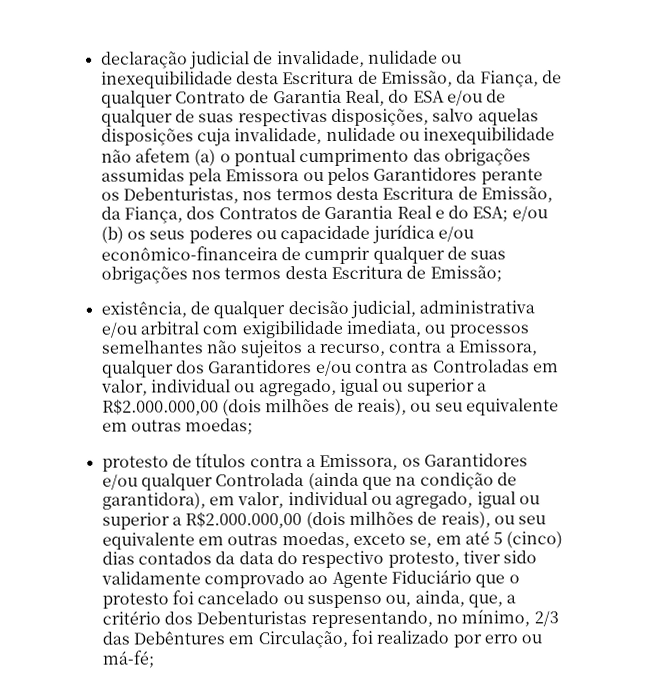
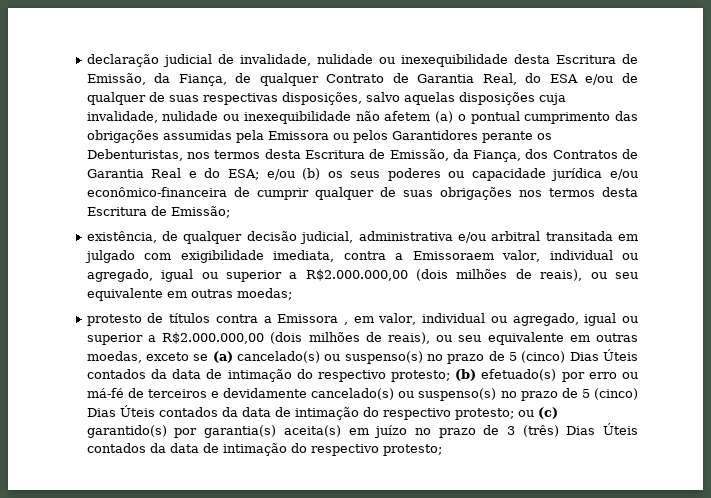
[202,320,529,339] [100,339,538,359] [101,359,559,378] com exigibilidade imediata, ou processos semelhantes não sujeitos a recurso, contra a Emissora, qualquer dos Garantidores e/ou contra as Controladas em -> [545,231,638,241] [84,250,494,263] transitada em julgado com exigibilidade imediata, contra a Emissoraem
[319,453,528,471] [101,472,517,491] [101,492,206,510] Emissora, os Garantidores e/ou qualquer Controlada (ainda que na condição de garantidora), -> [277,314,349,325] Emissora ,
[409,530,564,549] [101,550,538,569] [100,569,520,589] [101,590,517,609] [101,609,559,629] [101,629,543,649] [101,650,155,668] se, em até 5 (cinco) dias contados da data do respectivo protesto, tiver sido validamente comprovado ao Agente Fiduciário que o protesto foi cancelado ou suspenso ou, ainda, que, a critério dos Debenturistas representando, no mínimo, 2/3 das Debêntures em Circulação, foi realizado por erro ou má-fé; -> [193,349,639,364] [86,369,638,382] [86,388,638,401] [86,405,558,420] [86,423,638,438] [86,443,442,456] se (a) cancelado(s) ou suspenso(s) no prazo de 5 (cinco) Dias Úteis contados da data de intimação do respectivo protesto; (b) efetuado(s) por erro ou má-fé de terceiros e devidamente cancelado(s) ou suspenso(s) no prazo de 5 (cinco) Dias Úteis contados da data de intimação do respectivo protesto; ou (c) garantido(s) por garantia(s) aceita(s) em juízo no prazo de 3 (três) Dias Úteis contados da data de intimação do respectivo protesto;

